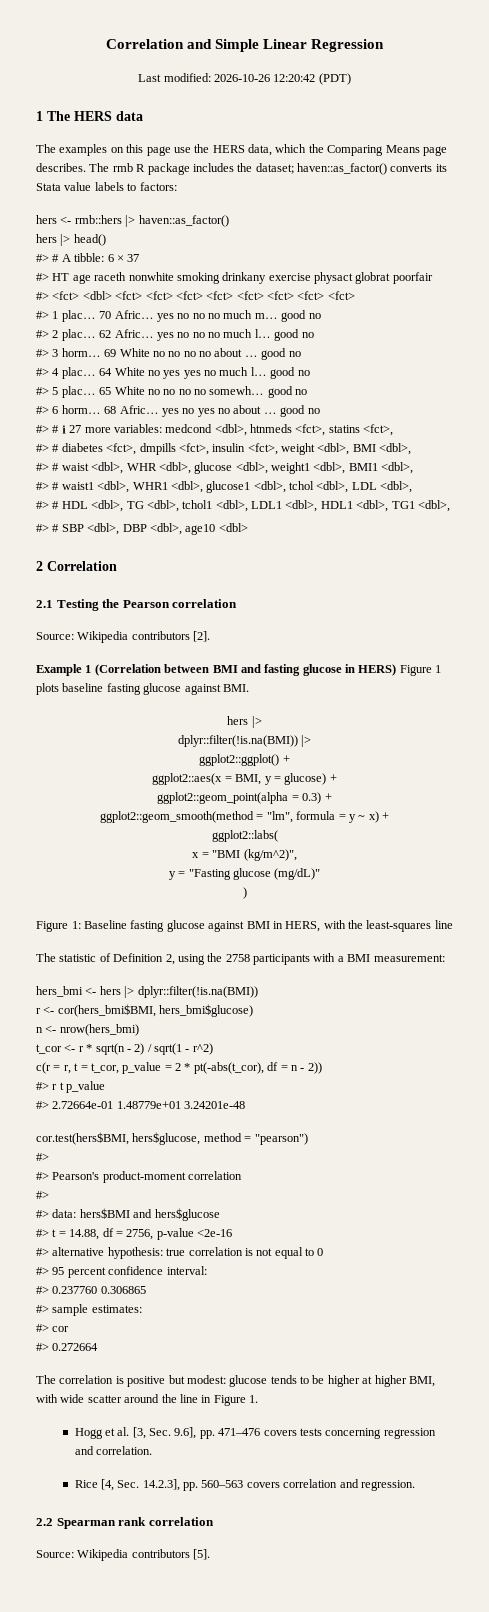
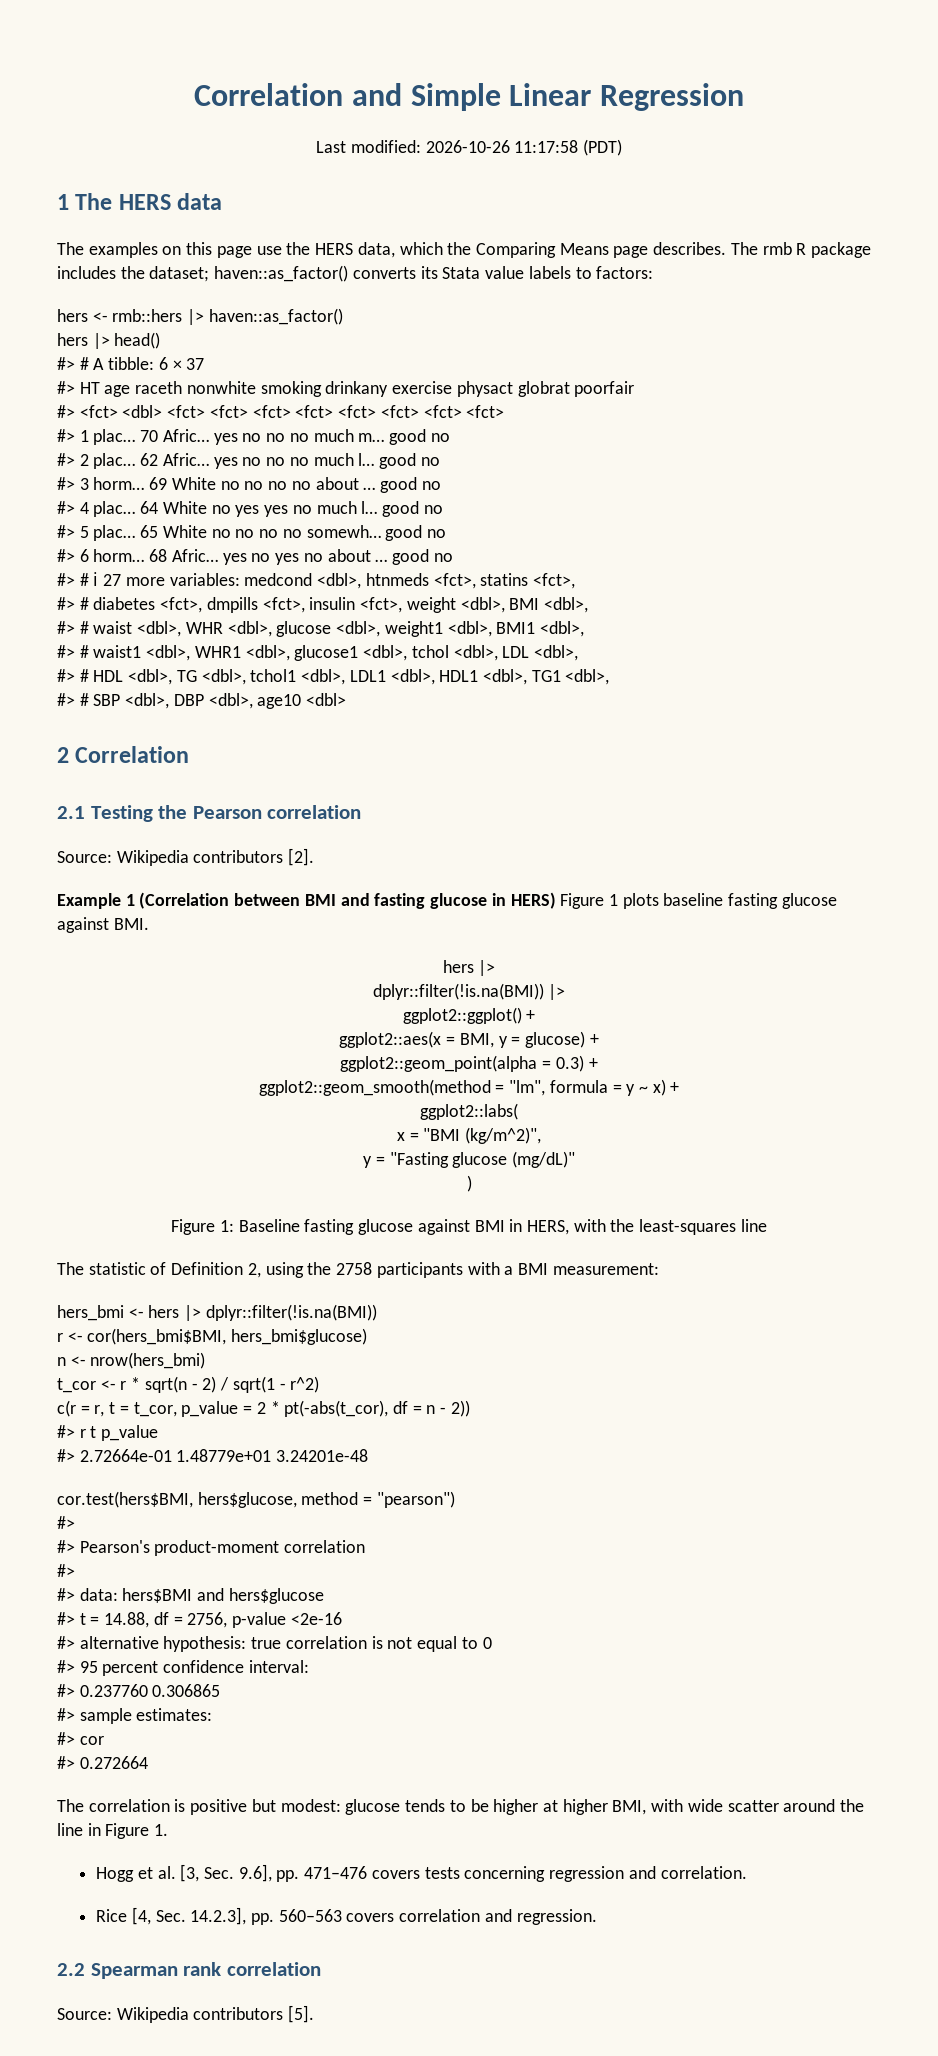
[273,74,316,82] 12:20:42 -> [514,140,579,153] 11:17:58

